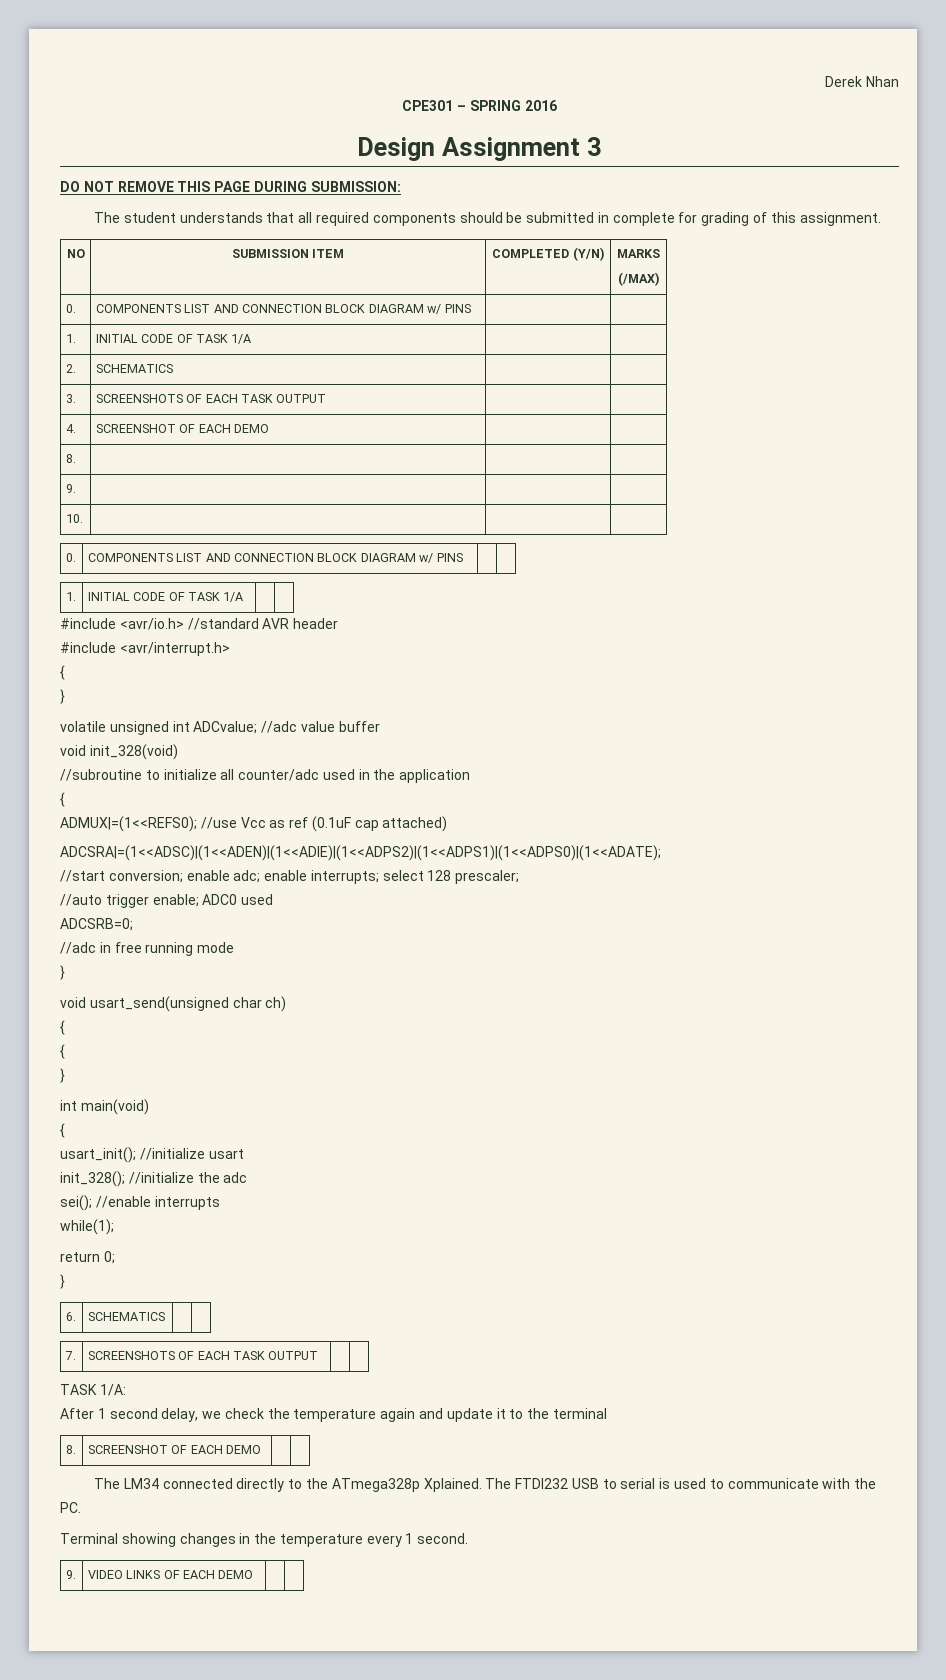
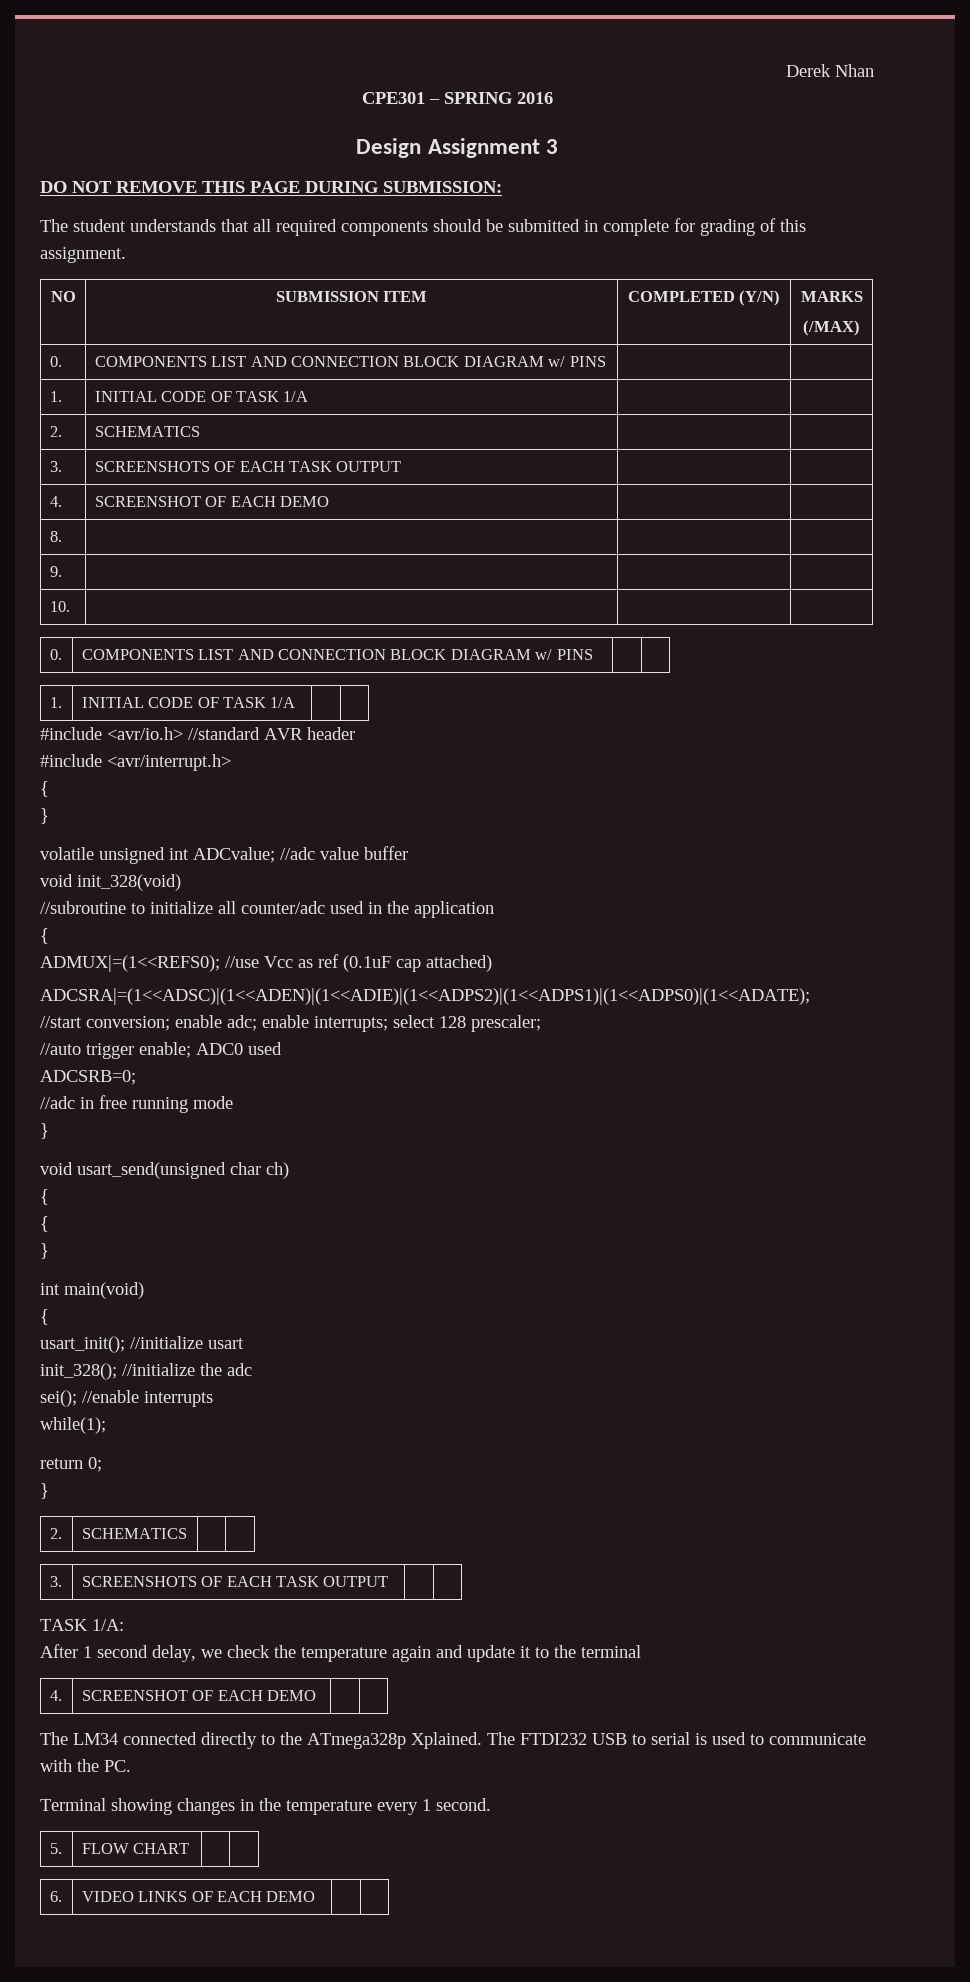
[65,1312,76,1321] [87,1312,165,1321] [64,1351,76,1360] 6. | SCHEMATICS | | // 7. -> [49,1528,62,1539] [81,1528,187,1539] [49,1576,62,1587] 2. | SCHEMATICS | | // 3.
[65,1445,76,1454] 8. -> [49,1690,62,1701] 4.
[65,1570,76,1579] 9. -> [49,1843,62,1854] [81,1843,190,1854] [49,1891,62,1902] 5. | FLOW CHART | | // 6.

